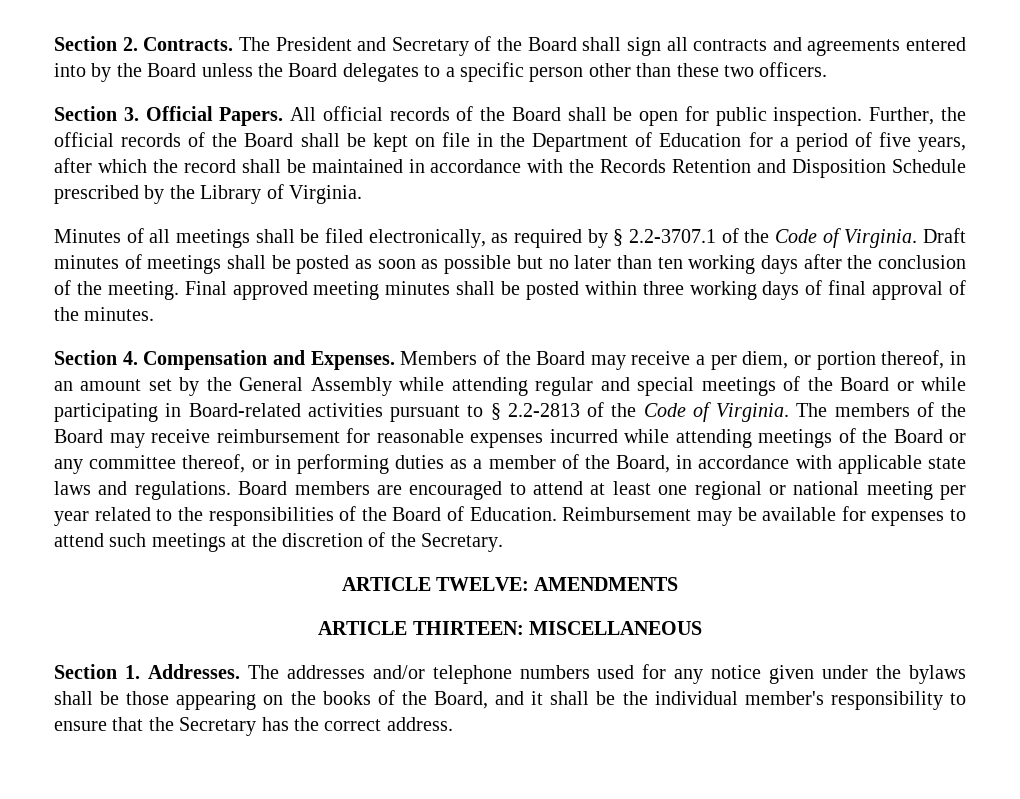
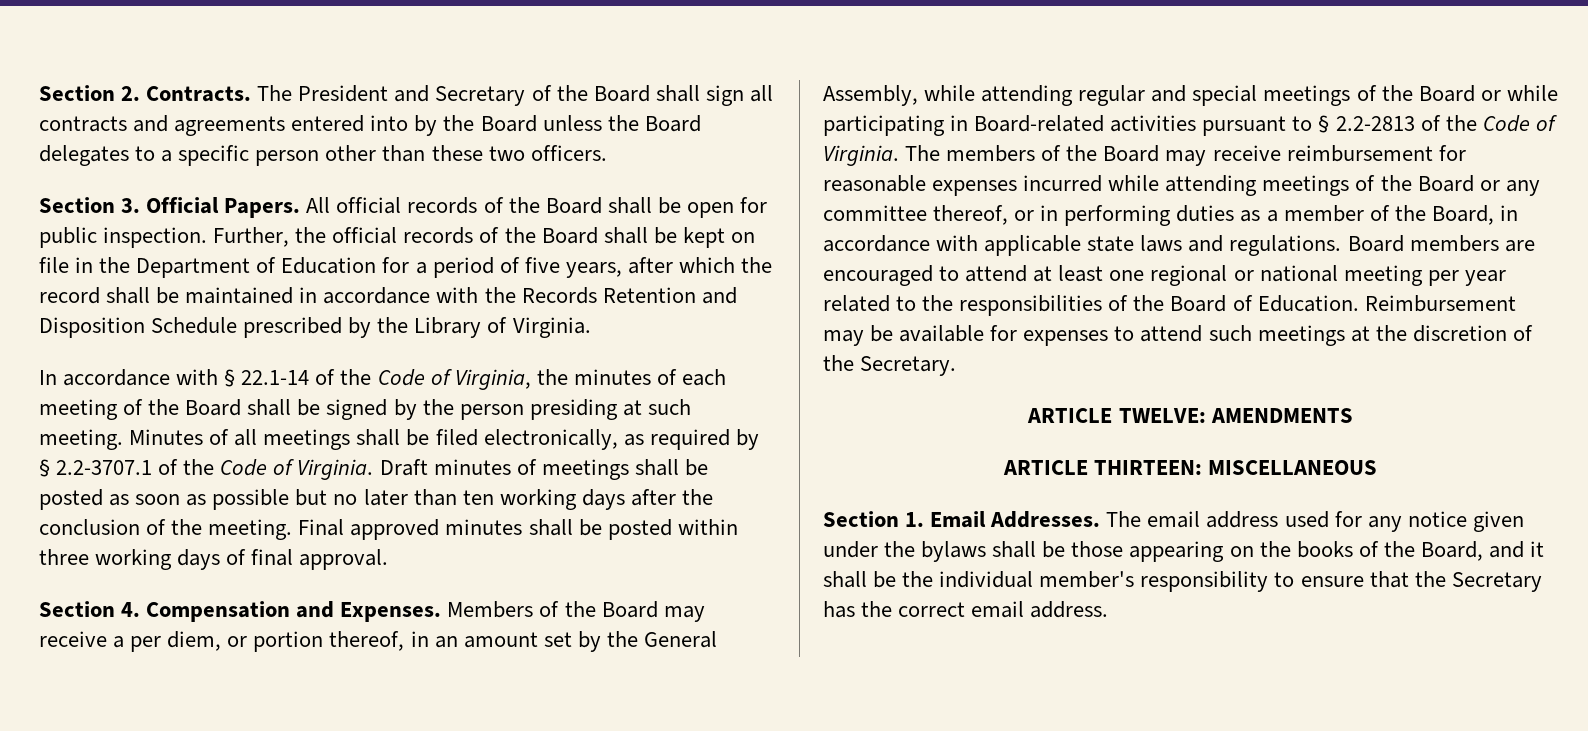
(362, 194) none -> [39,369,726,390] [39,399,691,420] [39,429,123,450] In accordance with § 22.1-14 of the Code of Virginia, the minutes of each meeting of the Board shall be signed by the person presiding at such meeting.
[313,281,380,300] meeting -> (440, 529) none
[872,280,966,300] [54,307,155,321] approval of the minutes. -> [299,549,389,570] approval.
[310,377,392,396] Assembly -> [823,85,918,106] Assembly,
(140, 672) none -> [930,511,987,528] Email
[286,665,590,684] addresses and/or telephone numbers -> [1147,511,1279,528] email address
(382, 725) none -> [971,601,1025,618] email

